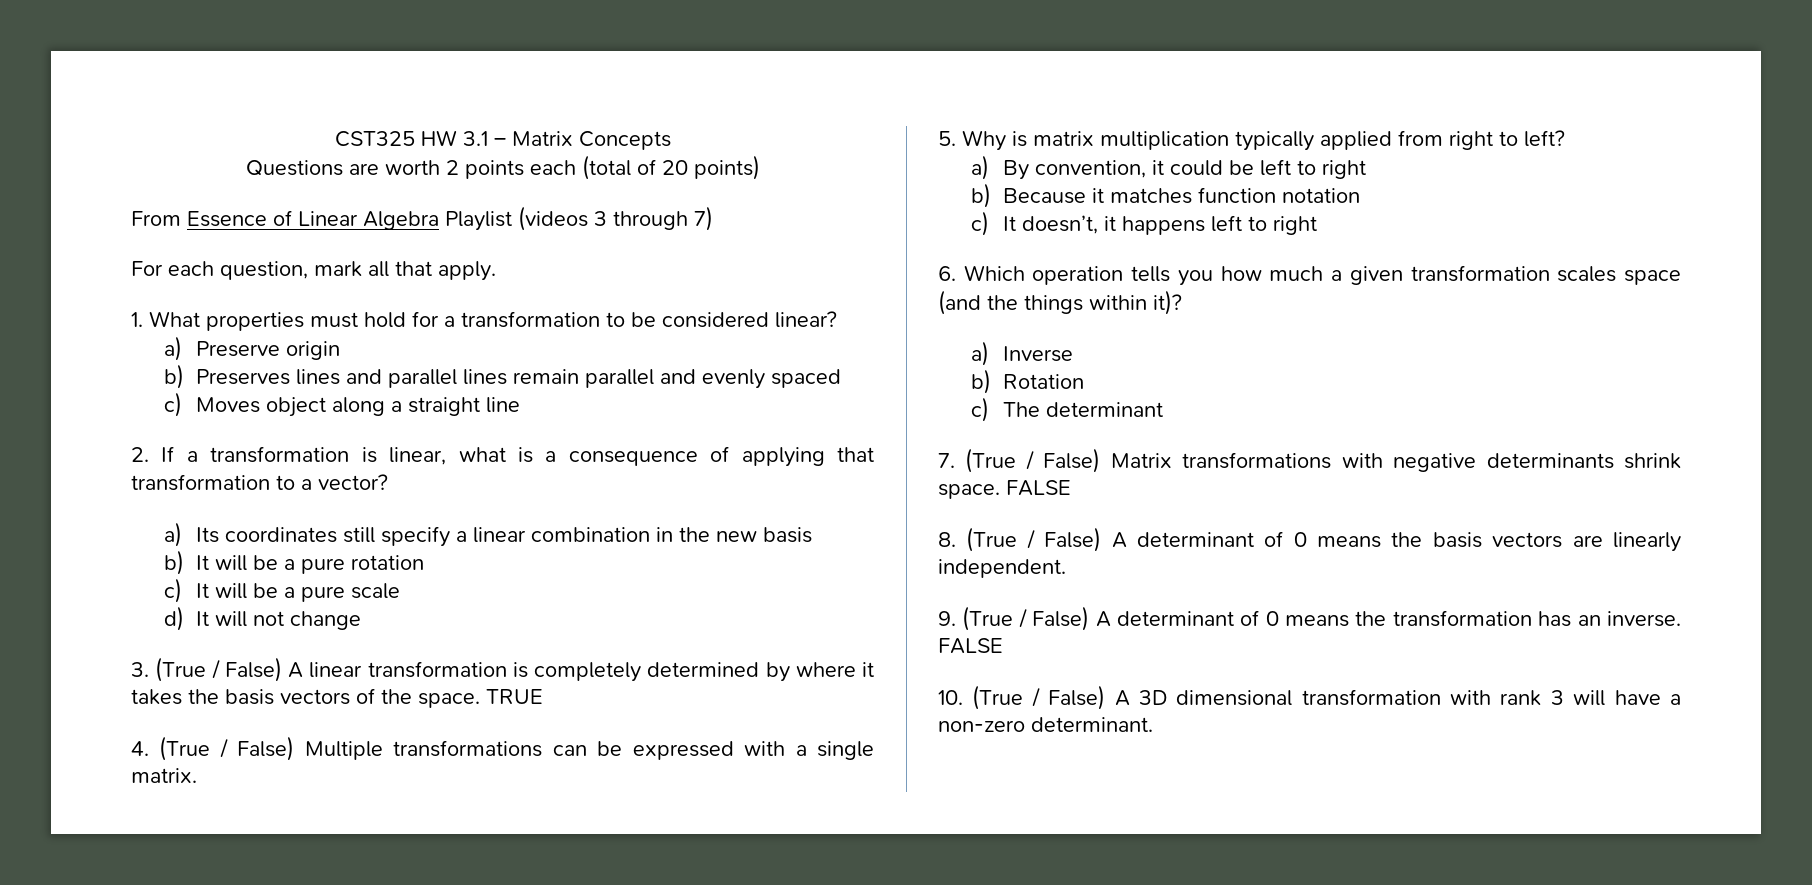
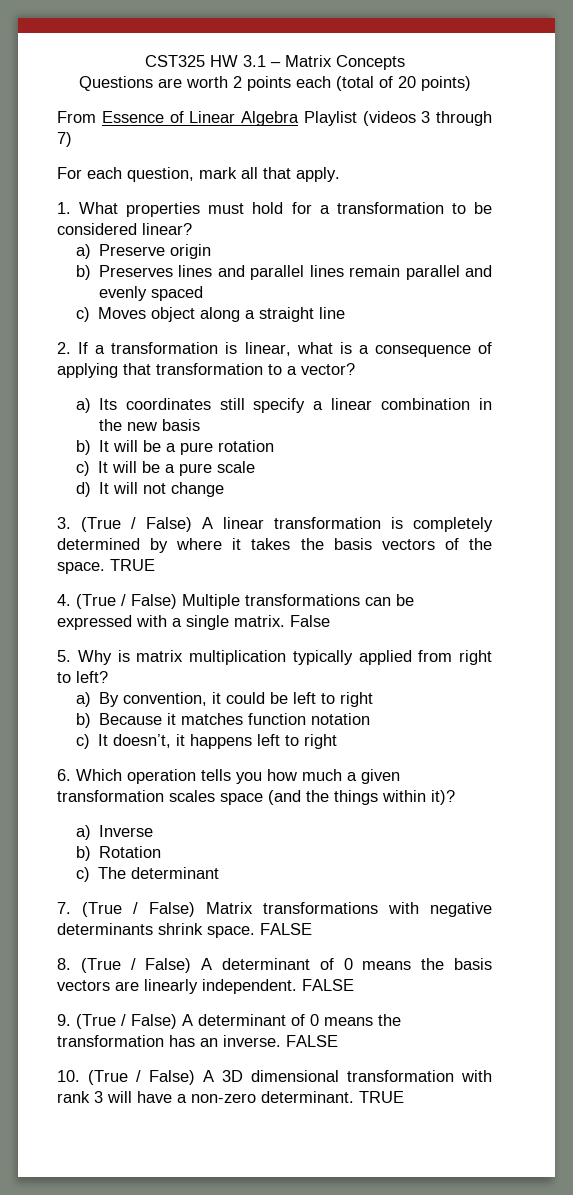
(197, 775) none -> [290,615,330,627] False
(1066, 568) none -> [302,979,354,991] FALSE
(1153, 724) none -> [359,1091,404,1103] TRUE

